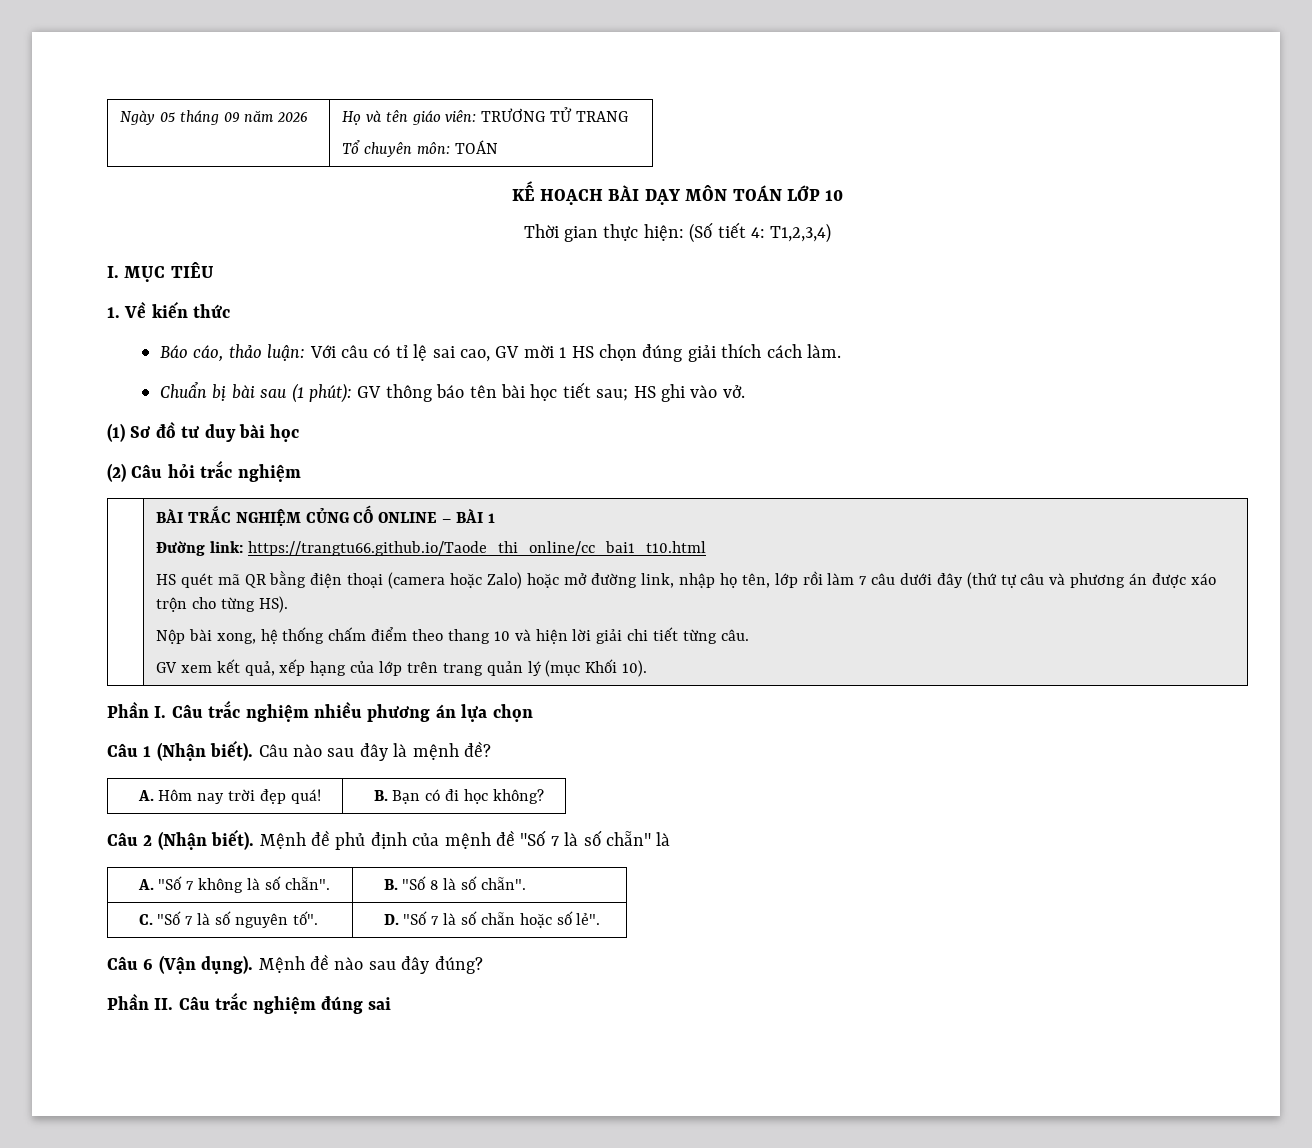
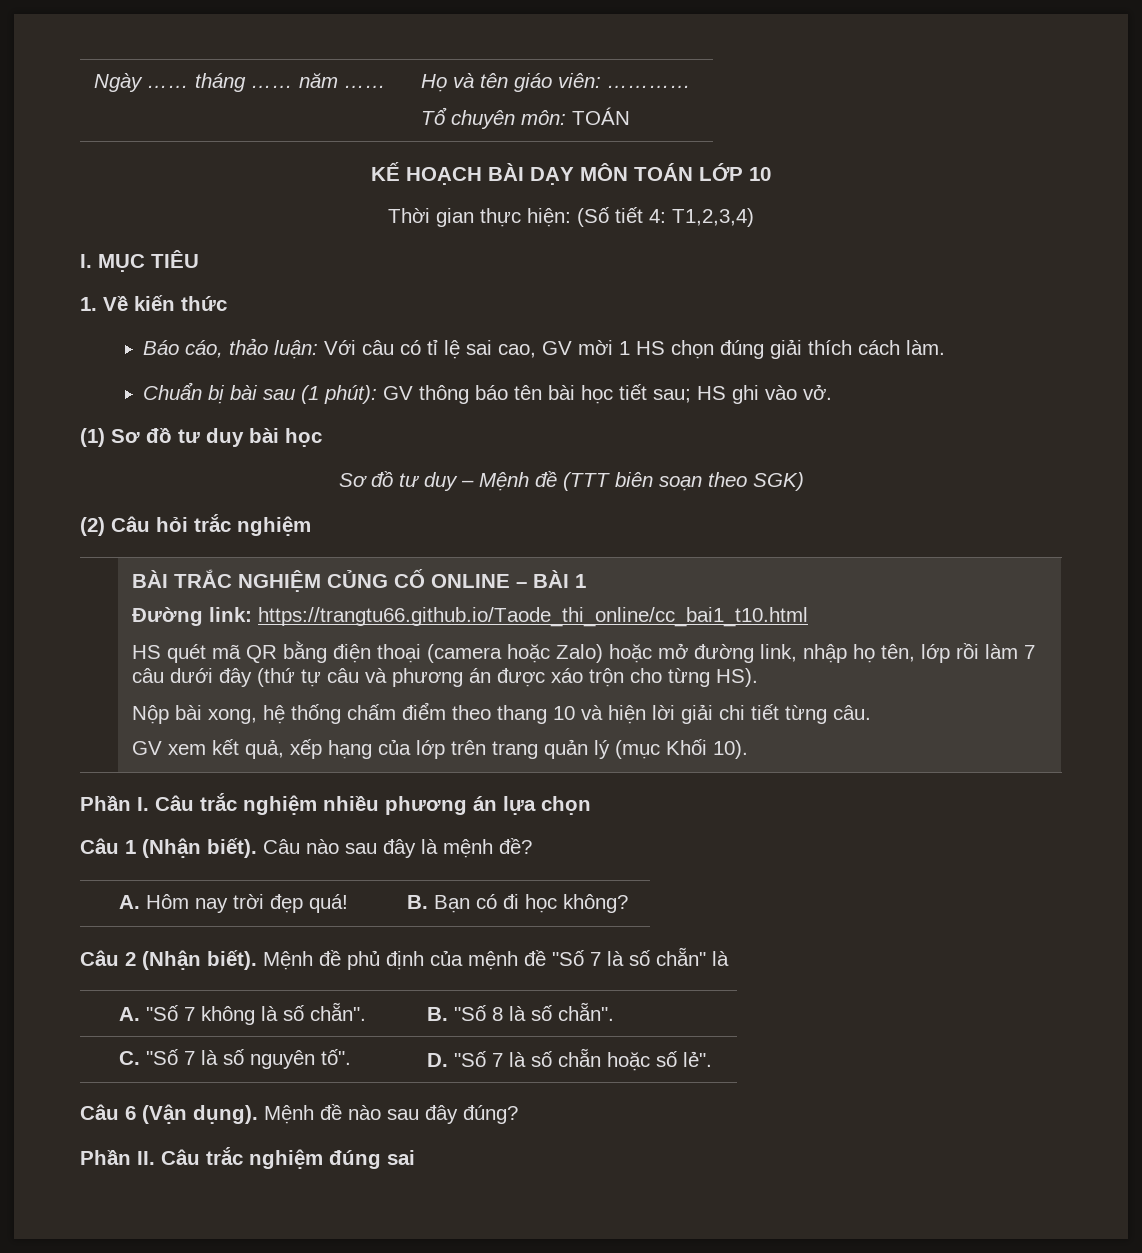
[159,110,309,125] 05 tháng 09 năm 2026 -> [147,73,387,92] …… tháng …… năm ……
[481,107,629,122] TRƯƠNG TỬ TRANG -> [607,85,692,88] …………
(300, 433) none -> [338,471,804,491] // Sơ đồ tư duy – Mệnh đề (TTT biên soạn theo SGK)

